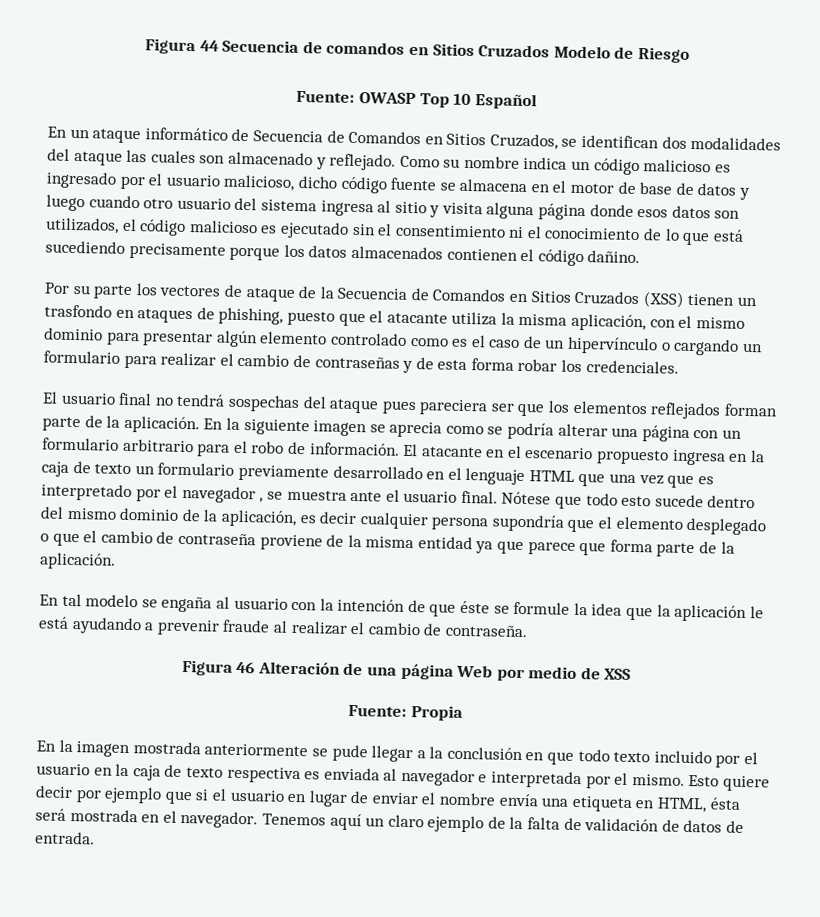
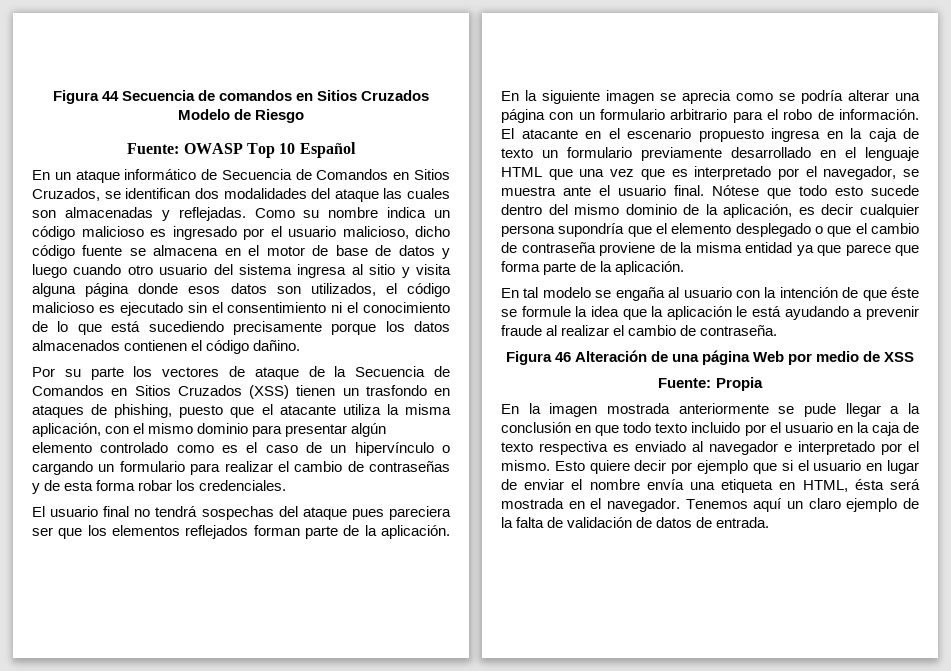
[227,151,397,171] almacenado y reflejado. -> [64,207,246,221] almacenadas y reflejadas.
[181,485,264,504] navegador , -> [823,166,897,180] navegador,
[323,767,380,781] enviada -> [635,441,686,452] enviado
[491,770,583,789] interpretada -> [798,441,875,455] interpretado

